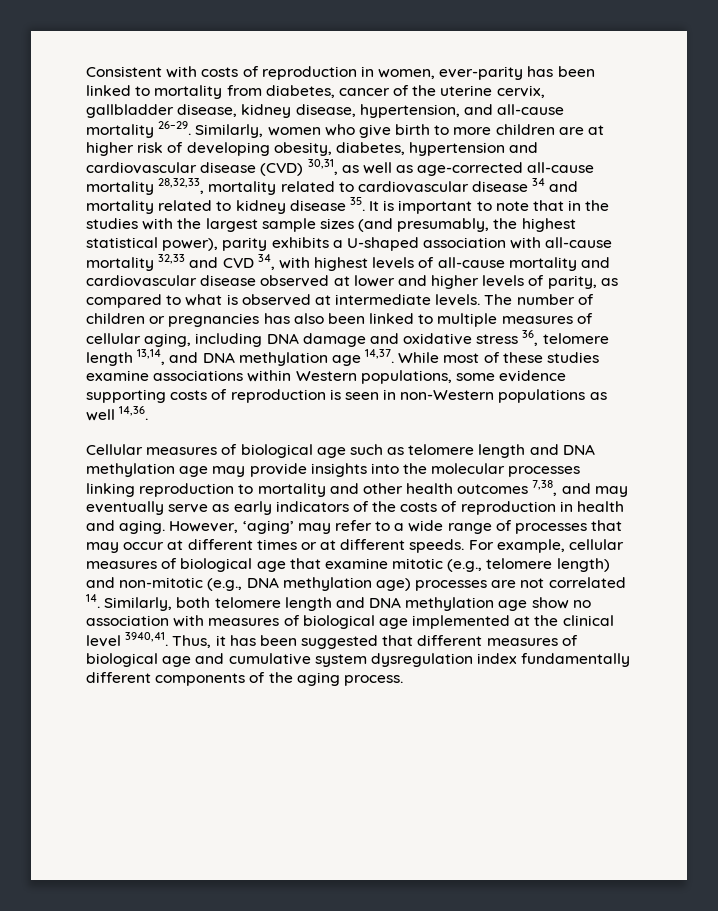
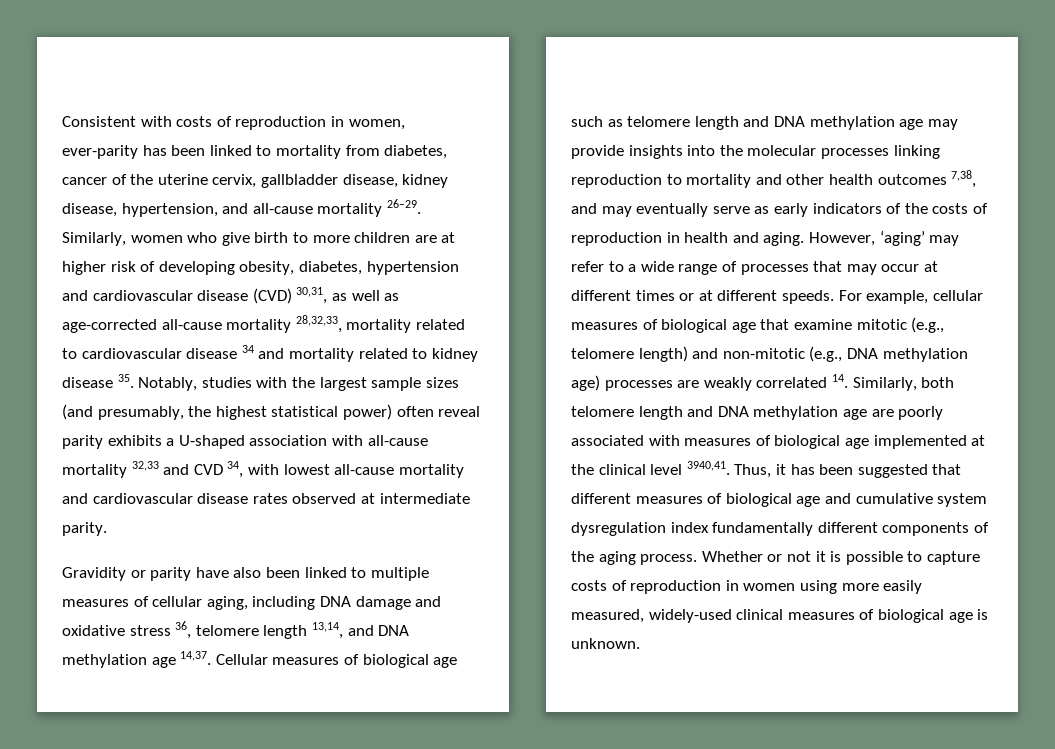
[369,200,610,214] It is important to note that in the -> [138,377,198,391] Notably,
[162,238,219,251] power), -> [342,404,481,420] power) often reveal
[314,257,435,271] highest levels of -> [283,464,330,475] lowest
[260,275,618,289] [86,294,594,308] [86,313,290,327] observed at lower and higher levels of parity, as compared to what is observed at intermediate levels. The number of children or pregnancies has -> [252,493,470,504] [62,522,107,536] [62,567,229,581] rates observed at intermediate parity. // Gravidity or parity have
[398,352,600,363] [86,370,567,384] [86,389,607,403] [86,406,149,421] While most of these studies examine associations within Western populations, some evidence supporting costs of reproduction is seen in non-Western populations as well 14,36. // -> (212, 658) none
[520,578,545,588] not -> [703,377,752,391] weakly
[531,597,591,609] [86,615,169,626] show no association -> [871,406,944,420] [571,435,644,446] are poorly associated
(403, 680) none -> [701,551,980,565] [571,580,923,594] [571,609,989,623] [571,638,640,649] Whether or not it is possible to capture costs of reproduction in women using more easily measured, widely-used clinical measures of biological age is unknown.

